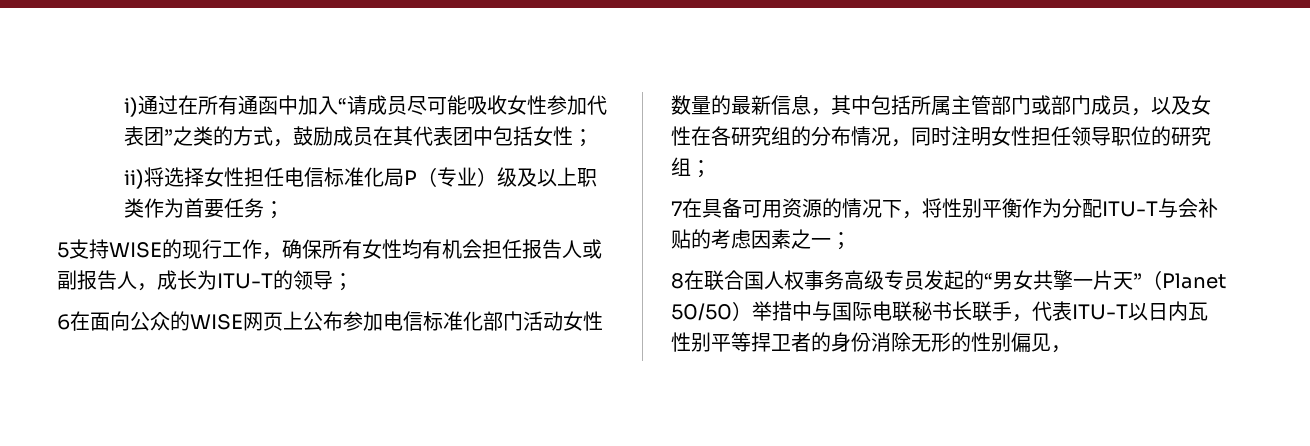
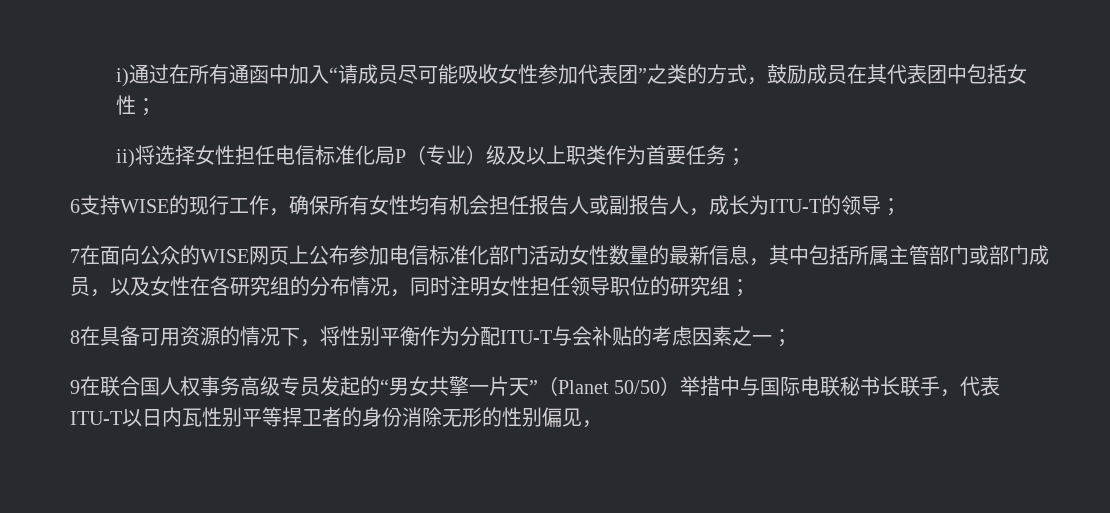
[57,242,69,258] 5 -> [70,199,80,213] 6
[57,314,70,330] 6 -> [70,249,80,263] 7
[671,201,682,216] 7 -> [70,330,80,344] 8
[671,273,684,289] 8 -> [70,380,80,394] 9

